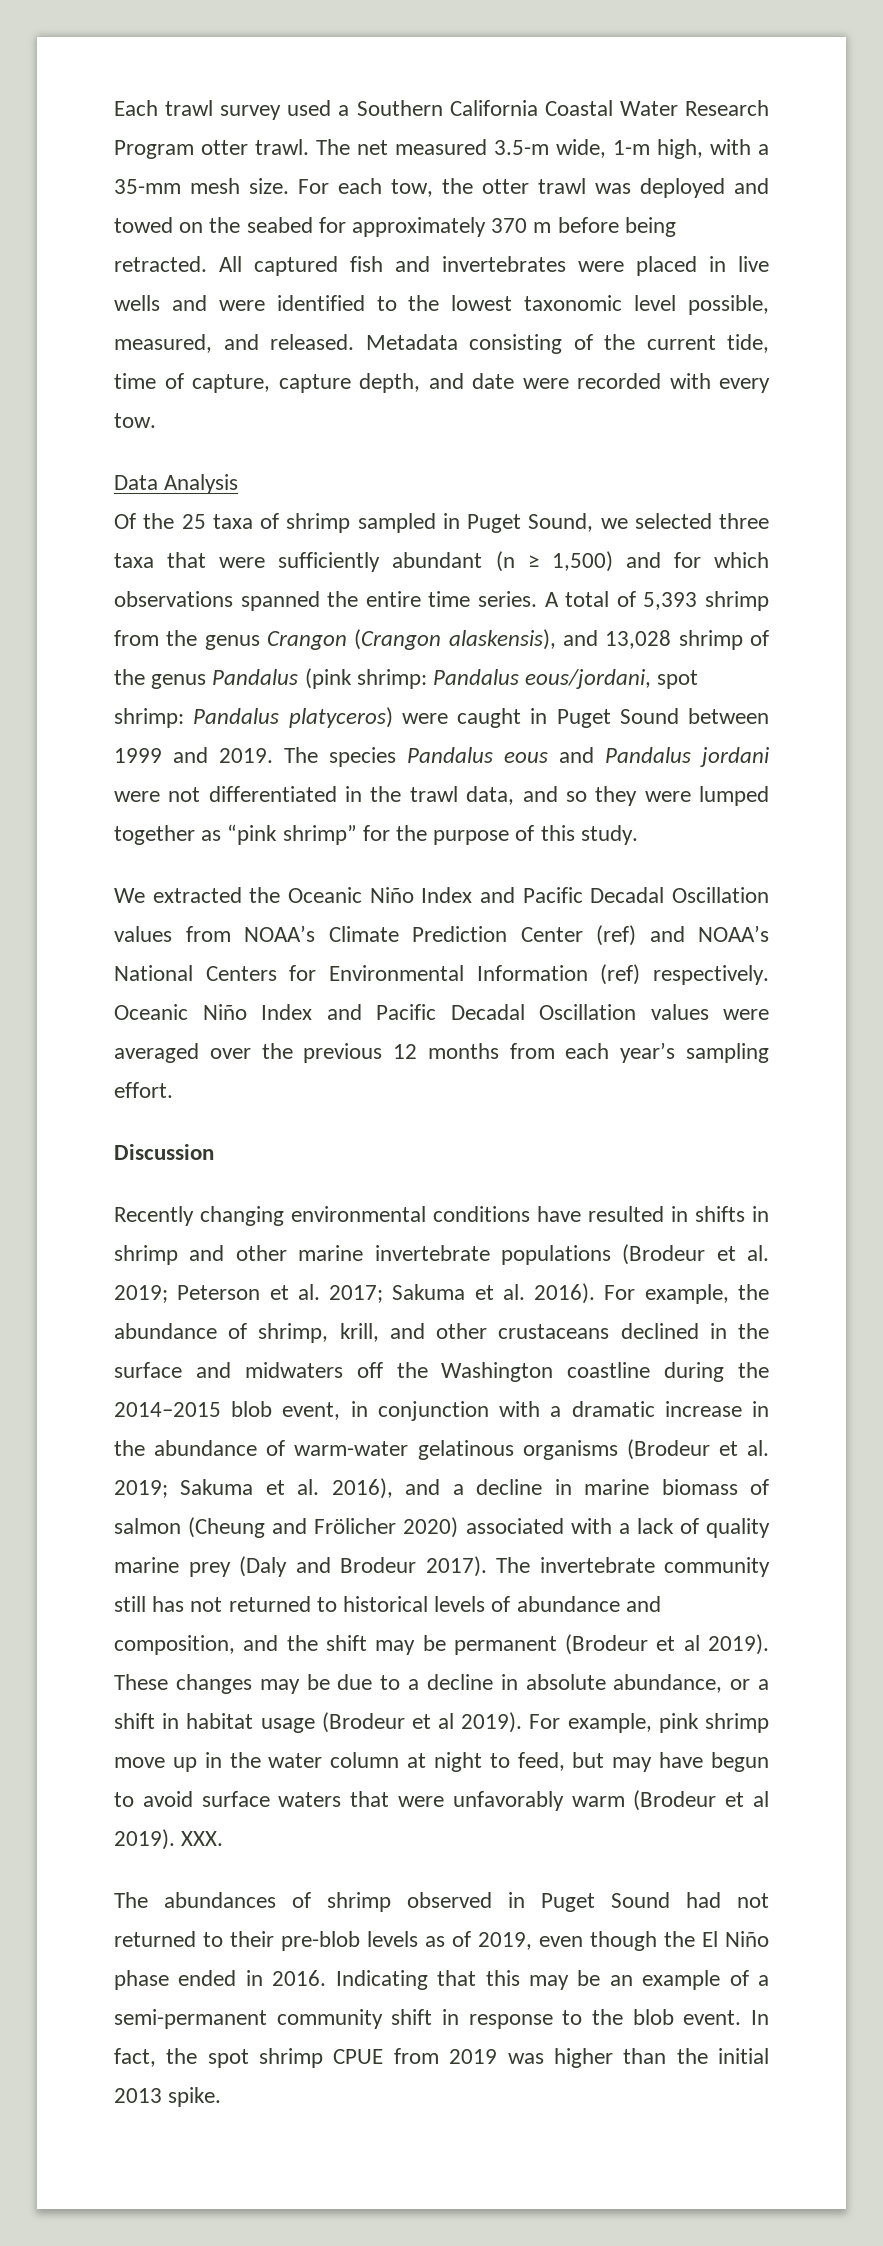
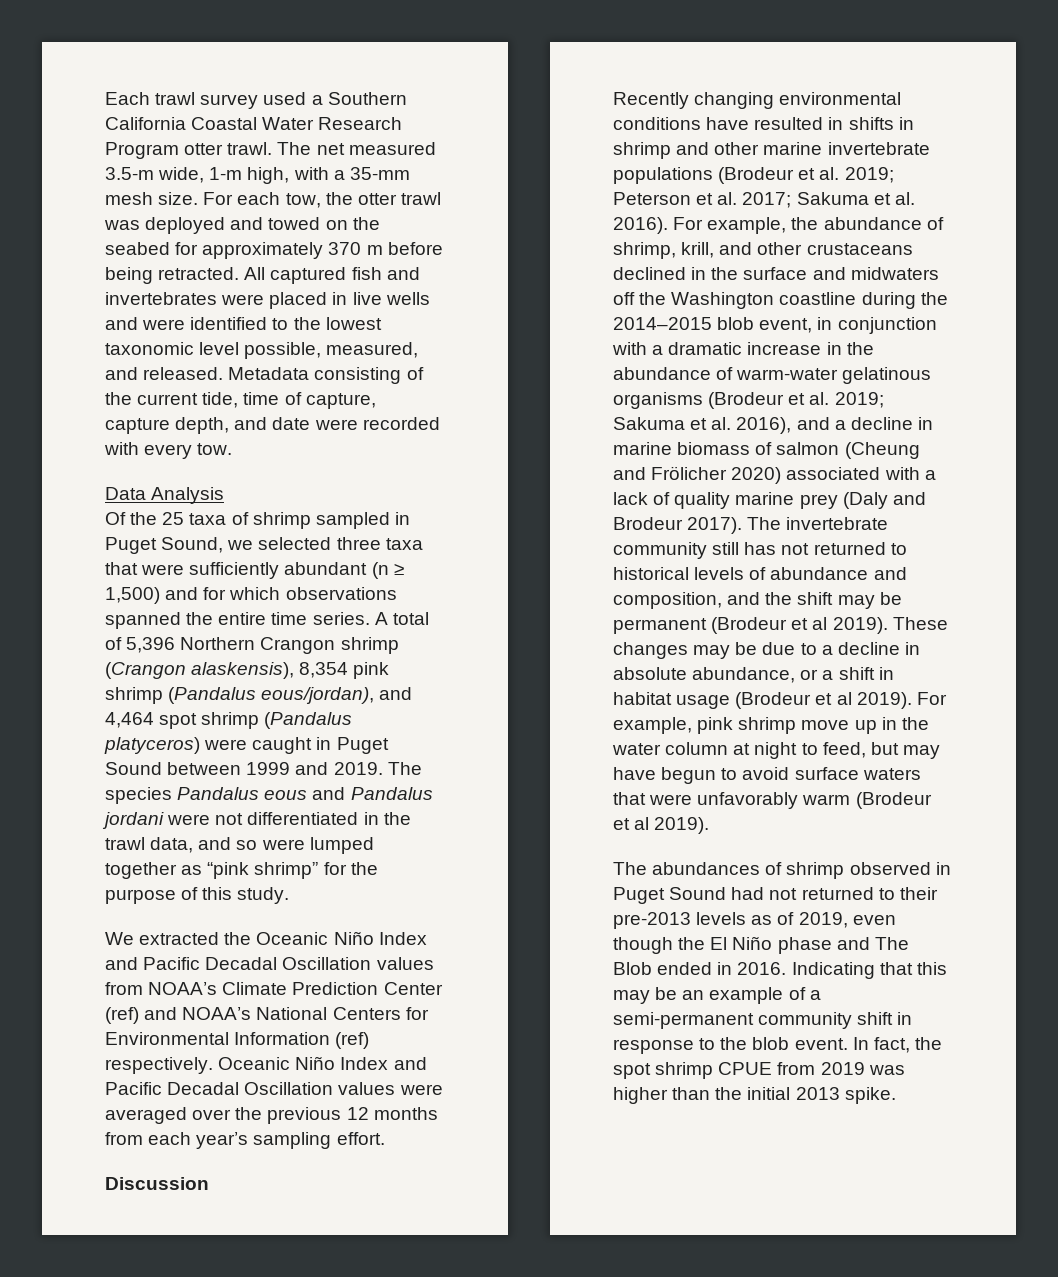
[643,591,770,611] [114,629,769,650] [114,668,699,689] [114,708,280,728] 5,393 shrimp from the genus Crangon (Crangon alaskensis), and 13,028 shrimp of the genus Pandalus (pink shrimp: Pandalus eous/jordani, spot shrimp: Pandalus -> [126,637,399,654] [105,662,390,679] [105,687,413,704] [105,712,353,729] 5,396 Northern Crangon shrimp (Crangon alaskensis), 8,354 pink shrimp (Pandalus eous/jordan), and 4,464 spot shrimp (Pandalus
[595,786,638,806] they -> (258, 845) none
[181,1831,224,1846] XXX. -> (710, 825) none
[281,1931,360,1951] pre-blob -> [613,912,691,929] pre-2013
(169, 1980) none -> [836,937,909,950] [613,962,652,975] and The Blob

